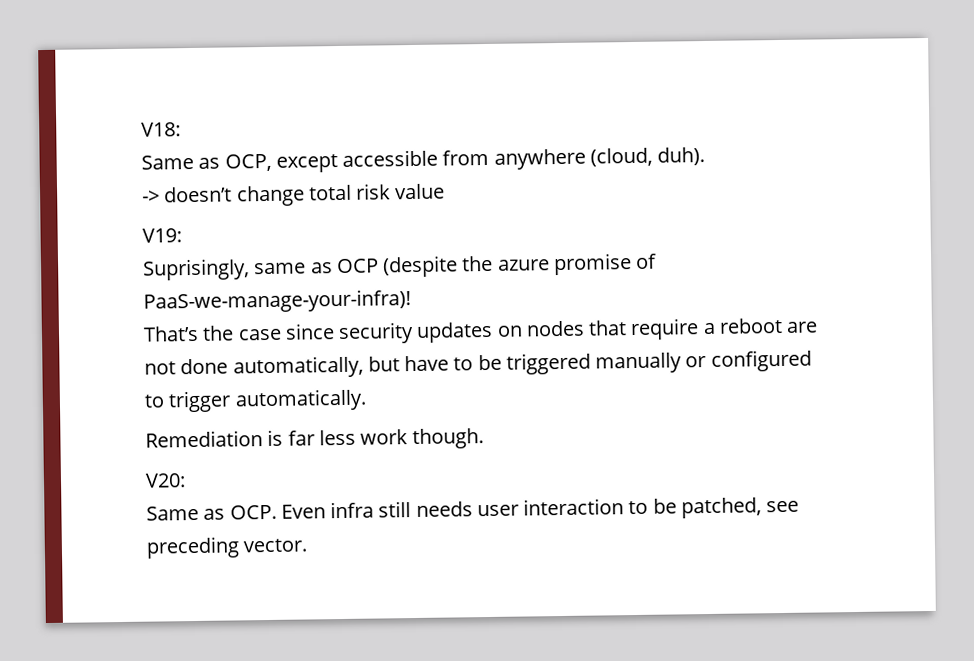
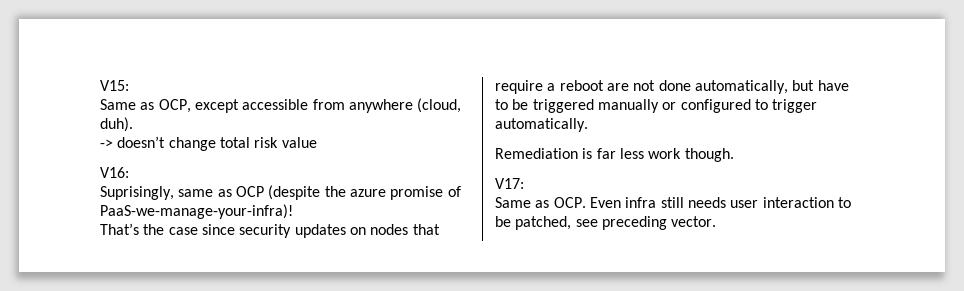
[141,122,181,137] V18: -> [100,80,129,91] V15:
[142,228,182,243] V19: -> [100,167,129,178] V16:
[145,473,186,488] V20: -> [495,178,524,189] V17:

